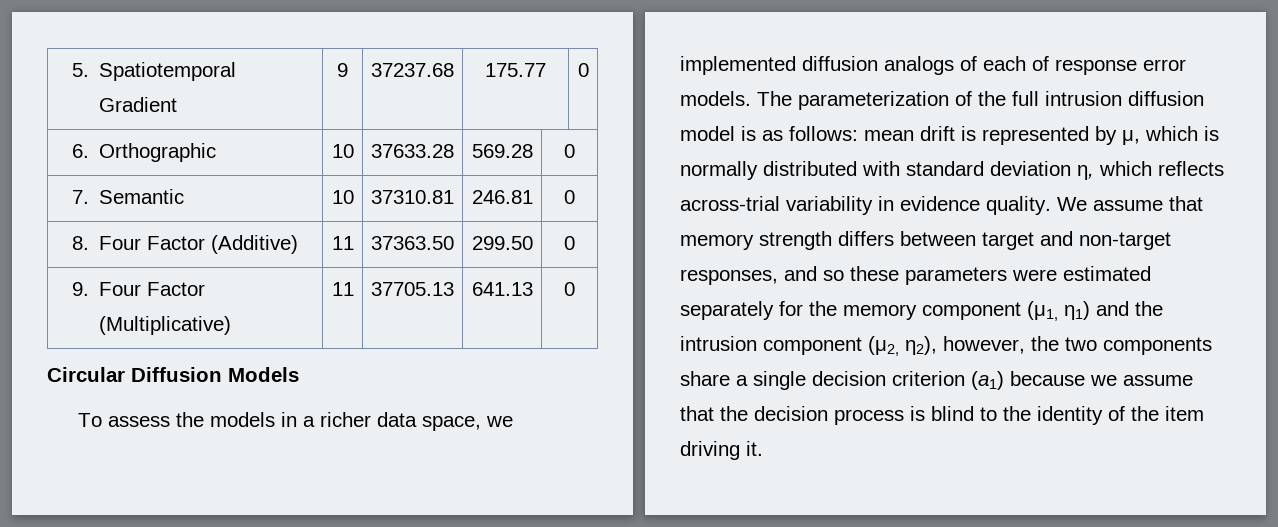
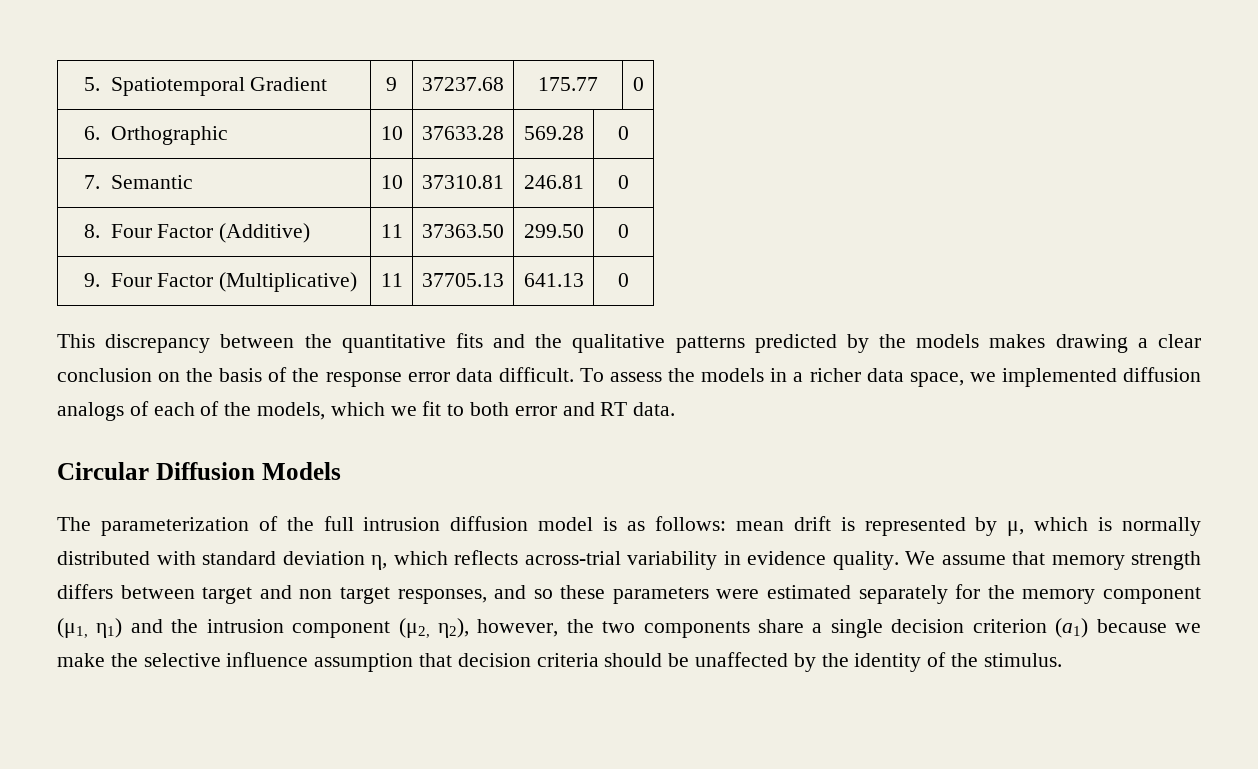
[47,367,299,382] Circular Diffusion Models // -> [57,333,1201,353] [57,367,574,387] This discrepancy between the quantitative fits and the qualitative patterns predicted by the models makes drawing a clear conclusion on the basis of the response error data difficult.
[1055,59,1186,75] [680,91,751,106] response error models. -> [224,401,676,420] [57,462,341,480] the models, which we fit to both error and RT data. // Circular Diffusion Models //
[1079,232,1171,250] non-target -> [299,587,390,604] non target
[1123,375,1193,386] [680,406,997,425] assume that the decision process is blind to -> [57,652,816,672] make the selective influence assumption that decision criteria should be unaffected by
[1165,406,1204,421] [680,441,763,460] item driving it. -> [983,653,1062,667] stimulus.

